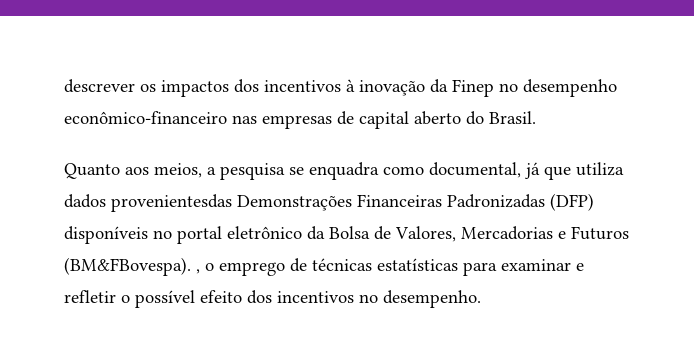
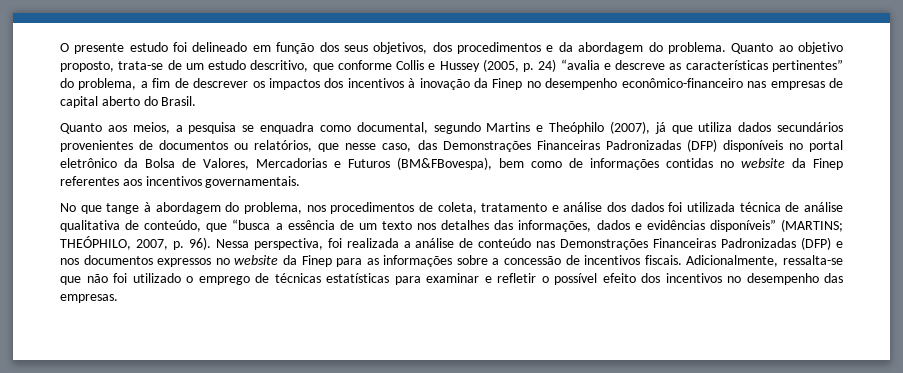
(64, 86) none -> [60,42,843,54] [60,59,843,72] [60,78,189,90] O presente estudo foi delineado em função dos seus objetivos, dos procedimentos e da abordagem do problema. Quanto ao objetivo proposto, trata-se de um estudo descritivo, que conforme Collis e Hussey (2005, p. 24) “avalia e descreve as características pertinentes” do problema, a fim de
[525,162,624,180] [64,194,232,212] já que utiliza dados provenientesdas -> [433,121,844,134] [60,140,437,152] segundo Martins e Theóphilo (2007), já que utiliza dados secundários provenientes de documentos ou relatórios, que nesse caso, das
[64,257,200,276] (BM&FBovespa). , -> [397,157,843,170] [60,176,301,188] [60,202,843,214] [60,219,843,232] [60,236,844,250] [60,255,843,267] [60,273,181,285] (BM&FBovespa), bem como de informações contidas no website da Finep referentes aos incentivos governamentais. // No que tange à abordagem do problema, nos procedimentos de coleta, tratamento e análise dos dados foi utilizada técnica de análise qualitativa de conteúdo, que “busca a essência de um texto nos detalhes das informações, dados e evidências disponíveis” (MARTINS; THEÓPHILO, 2007, p. 96). Nessa perspectiva, foi realizada a análise de conteúdo nas Demonstrações Financeiras Padronizadas (DFP) e nos documentos expressos no website da Finep para as informações sobre a concessão de incentivos fiscais. Adicionalmente, ressalta-se que não foi utilizado
[383,290,481,308] desempenho. -> [746,273,843,285] [60,294,118,303] desempenho das empresas.

